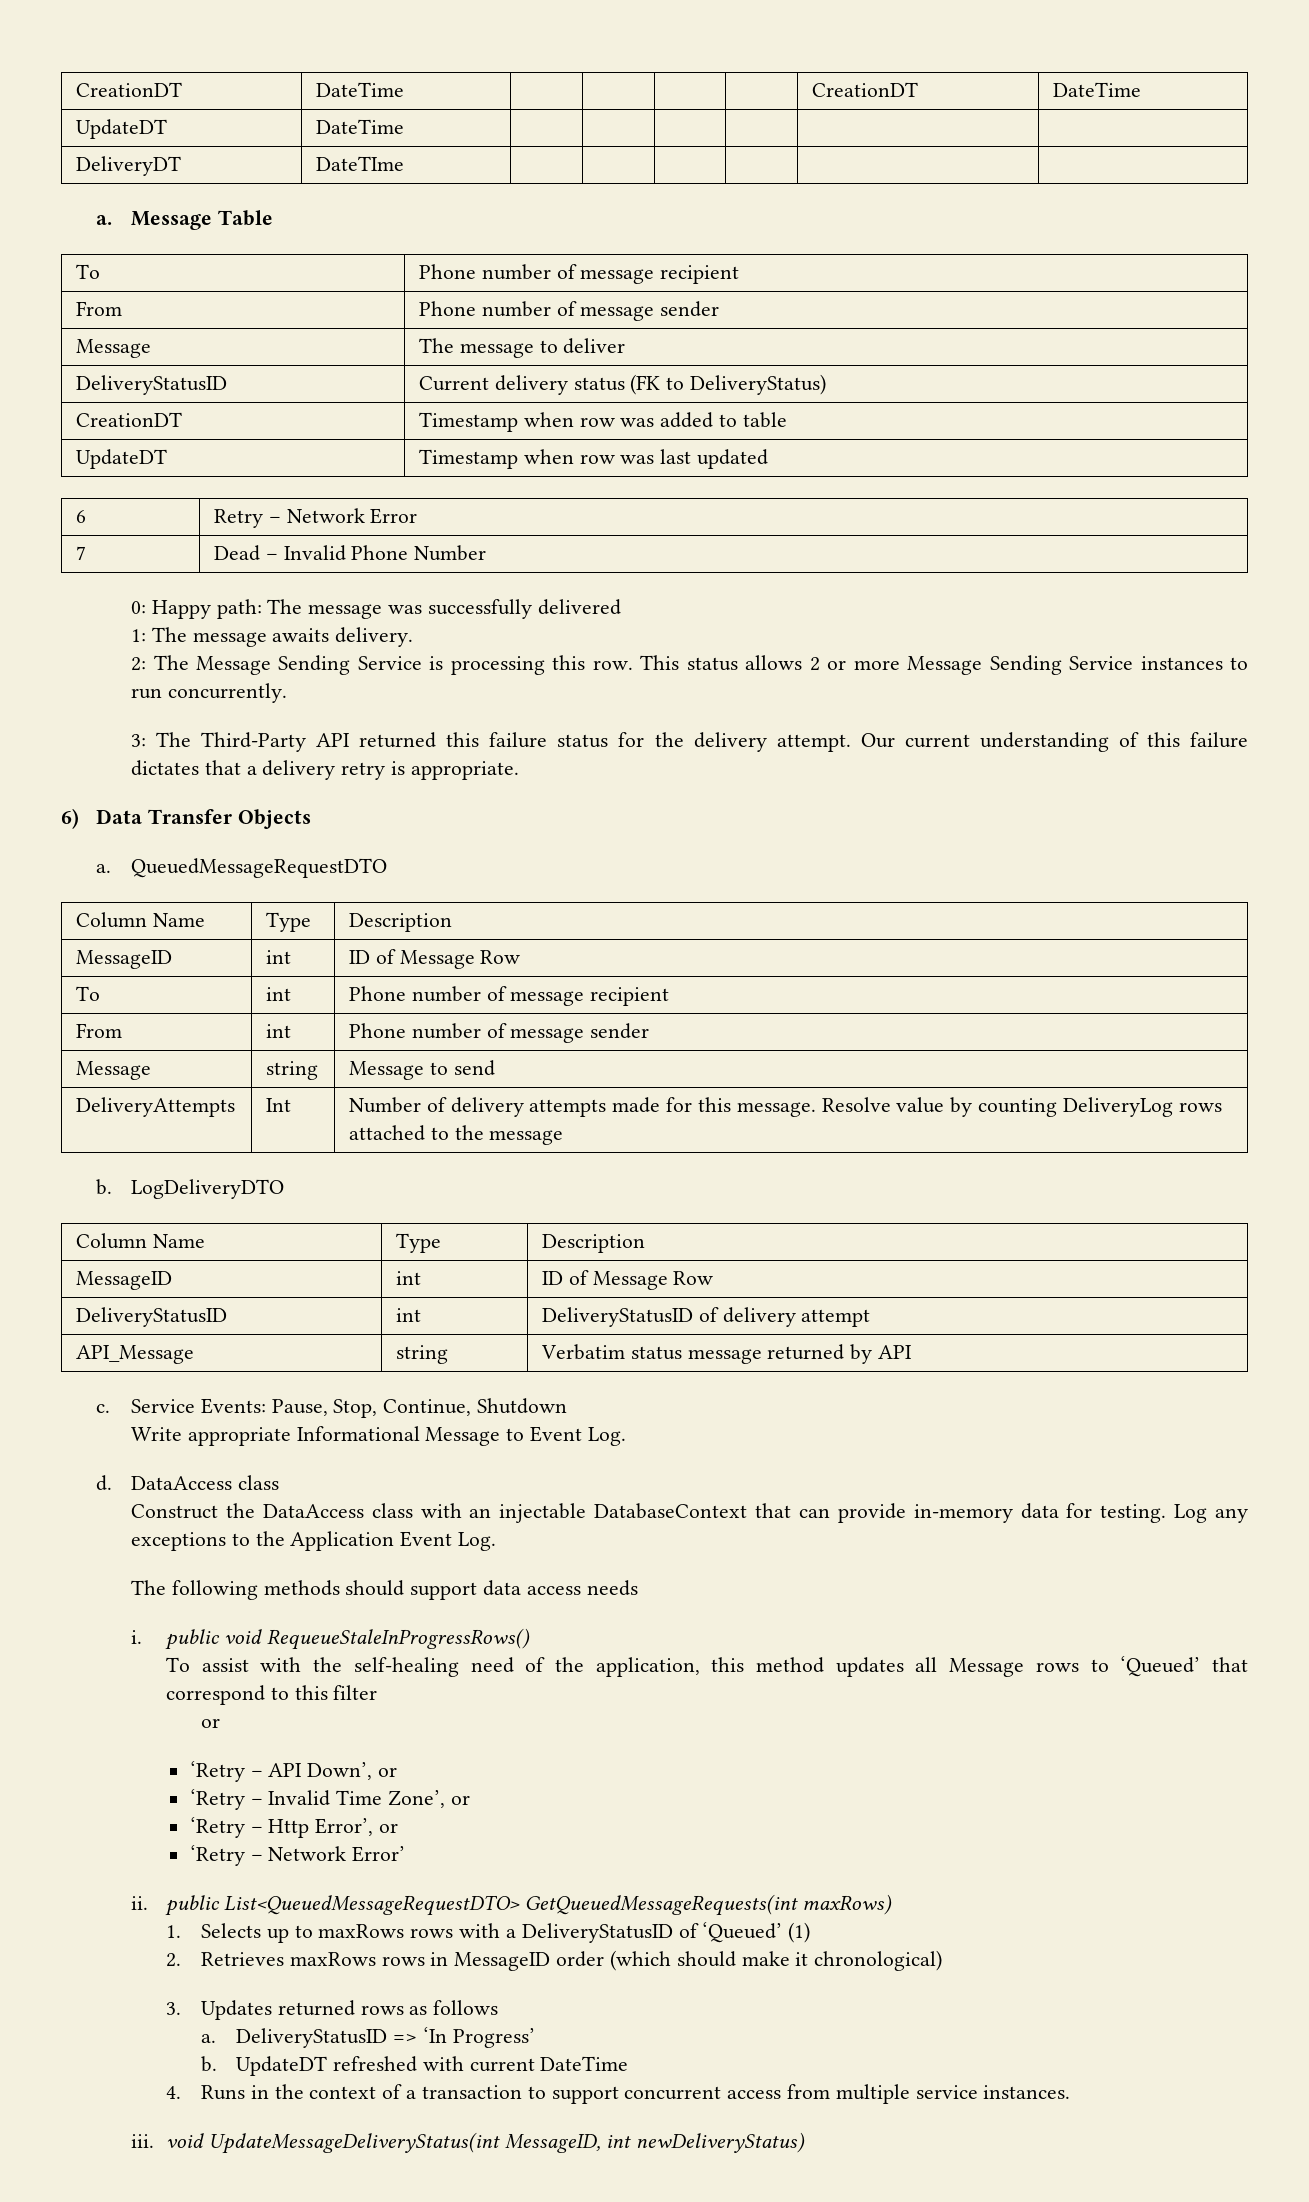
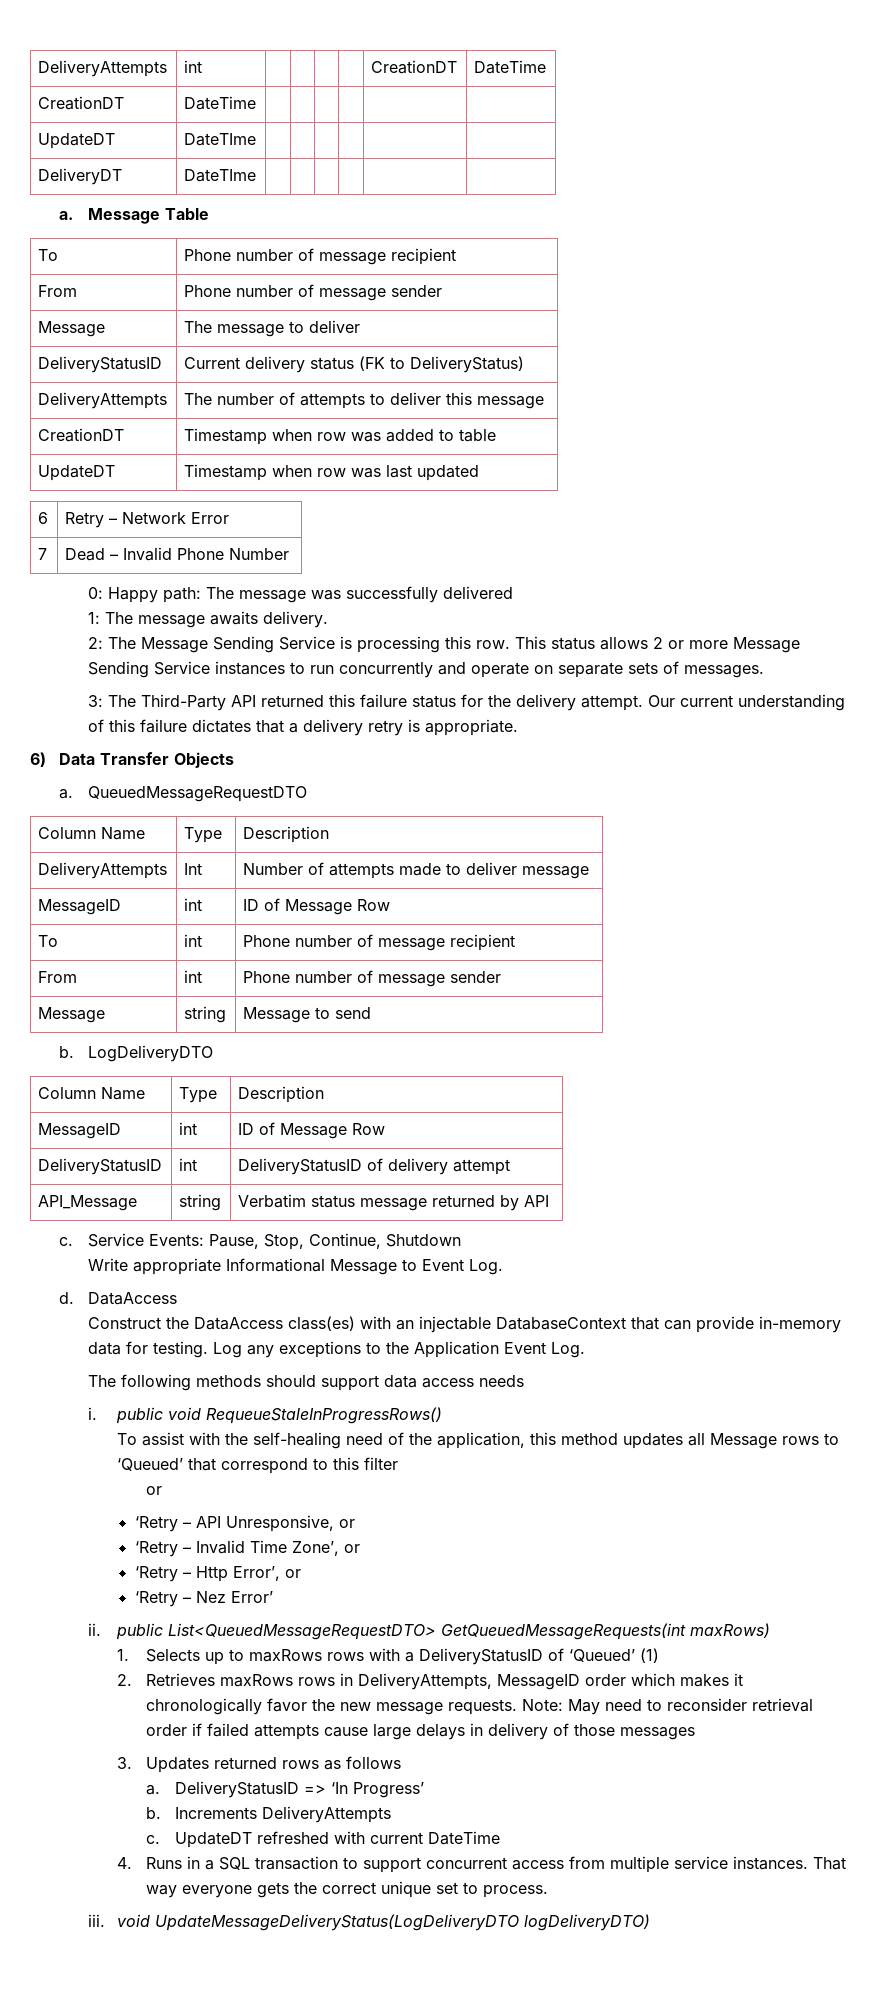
[76,82,183,97] [316,82,405,97] [812,82,919,97] [1053,82,1142,97] [76,119,168,139] [316,119,405,134] CreationDT | DateTime | | | | | CreationDT | DateTime // UpdateDT | DateTime -> [38,60,168,77] [184,60,203,73] [371,60,458,74] [474,60,547,74] [38,96,125,110] [184,96,257,110] [38,133,116,149] [184,133,257,146] DeliveryAttempts | int | | | | | CreationDT | DateTime // CreationDT | DateTime | | | | | | // UpdateDT | DateTIme
(827, 384) none -> [38,392,168,409] [184,392,545,409] // DeliveryAttempts | The number of attempts to deliver this message
[167,683,287,703] concurrently. -> [338,661,764,678] concurrently and operate on separate sets of messages.
(453, 922) none -> [38,862,168,879] [184,863,203,875] [243,862,590,879] // DeliveryAttempts | Int | Number of attempts made to deliver message
[76,1097,236,1117] [266,1098,292,1112] [349,1097,1222,1117] [349,1125,564,1145] // DeliveryAttempts | Int | Number of delivery attempts made for this message. Resolve value by counting DeliveryLog rows attached to the message -> (372, 1013) none
[237,1475,279,1490] class -> (177, 1298) none
[371,1503,413,1518] class -> [287,1316,355,1331] class(es)
[307,1762,373,1780] Down’, -> [225,1515,334,1532] Unresponsive,
[268,1846,347,1861] Network -> [195,1591,226,1603] Nez
(449, 1959) none -> [357,1673,492,1690] DeliveryAttempts,
[609,1950,943,1971] (which should make it chronological) -> [630,1673,743,1687] [145,1698,813,1715] [145,1723,695,1740] which makes it chronologically favor the new message requests. Note: May need to reconsider retrieval order if failed attempts cause large delays in delivery of those messages
(218, 2064) none -> [174,1806,391,1823] [145,1835,160,1844] Increments DeliveryAttempts // c.
[274,2084,417,2099] the context of a -> [204,1857,250,1870] a SQL
[131,2132,806,2154] // iii. void UpdateMessageDeliveryStatus(int MessageID, int newDeliveryStatus) -> [812,1857,846,1870] [145,1881,548,1898] [87,1914,650,1931] That way everyone gets the correct unique set to process. // iii. void UpdateMessageDeliveryStatus(LogDeliveryDTO logDeliveryDTO)

